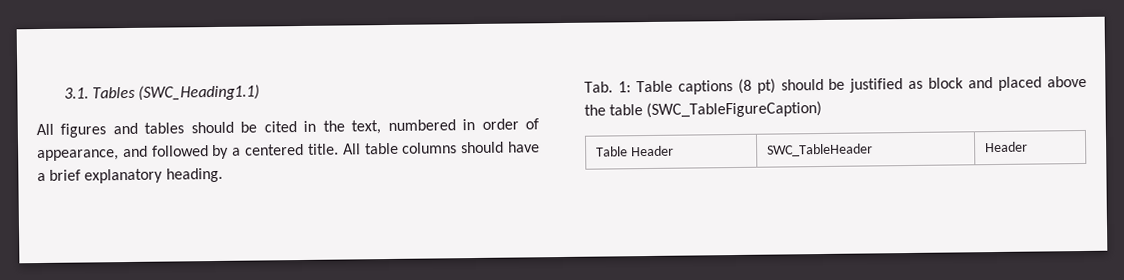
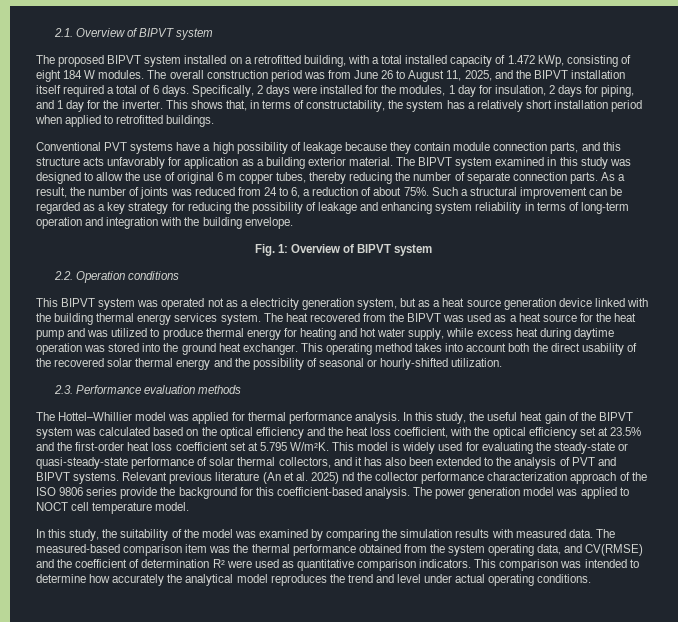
[63,84,261,101] [36,118,539,138] [37,141,540,162] [37,167,223,184] [584,75,1087,95] [584,100,823,119] [596,145,675,157] [767,143,874,157] [985,141,1029,153] 3.1. Tables (SWC_Heading1.1) // All figures and tables should be cited in the text, numbered in order of appearance, and followed by a centered title. All table columns should have a brief explanatory heading. // Tab. 1: Table captions (8 pt) should be justified as block and placed above the table (SWC_TableFigureCaption) // Table Header | SWC_TableHeader | Header -> [53,28,214,40] [36,55,631,67] [36,70,625,82] [36,85,635,97] [36,100,643,112] [35,115,215,127] [36,142,621,154] [36,157,631,169] [36,172,626,184] [36,187,623,199] [36,202,629,214] [36,217,293,229] [254,244,433,256] [53,271,180,283] [36,298,648,310] [36,313,637,325] [36,328,614,340] [36,343,637,355] [36,358,503,370] [53,385,242,394] [36,412,633,424] [36,427,641,439] [36,442,628,454] [36,457,616,469] [36,472,647,484] [36,487,629,499] [36,502,190,514] [36,529,615,541] [36,544,644,556] [36,559,639,571] [36,574,592,586] 2.1. Overview of BIPVT system // The proposed BIPVT system installed on a retrofitted building, with a total installed capacity of 1.472 kWp, consisting of eight 184 W modules. The overall construction period was from June 26 to August 11, 2025, and the BIPVT installation itself required a total of 6 days. Specifically, 2 days were installed for the modules, 1 day for insulation, 2 days for piping, and 1 day for the inverter. This shows that, in terms of constructability, the system has a relatively short installation period when applied to retrofitted buildings. // Conventional PVT systems have a high possibility of leakage because they contain module connection parts, and this structure acts unfavorably for application as a building exterior material. The BIPVT system examined in this study was designed to allow the use of original 6 m copper tubes, thereby reducing the number of separate connection parts. As a result, the number of joints was reduced from 24 to 6, a reduction of about 75%. Such a structural improvement can be regarded as a key strategy for reducing the possibility of leakage and enhancing system reliability in terms of long-term operation and integration with the building envelope. // Fig. 1: Overview of BIPVT system // 2.2. Operation conditions // This BIPVT system was operated not as a electricity generation system, but as a heat source generation device linked with the building thermal energy services system. The heat recovered from the BIPVT was used as a heat source for the heat pump and was utilized to produce thermal energy for heating and hot water supply, while excess heat during daytime operation was stored into the ground heat exchanger. This operating method takes into account both the direct usability of the recovered solar thermal energy and the possibility of seasonal or hourly-shifted utilization. // 2.3. Performance evaluation methods // The Hottel–Whillier model was applied for thermal performance analysis. In this study, the useful heat gain of the BIPVT system was calculated based on the optical efficiency and the heat loss coefficient, with the optical efficiency set at 23.5% and the first-order heat loss coefficient set at 5.795 W/m²K. This model is widely used for evaluating the steady-state or quasi-steady-state performance of solar thermal collectors, and it has also been extended to the analysis of PVT and BIPVT systems. Relevant previous literature (An et al. 2025) nd the collector performance characterization approach of the ISO 9806 series provide the background for this coefficient-based analysis. The power generation model was applied to NOCT cell temperature model. // In this study, the suitability of the model was examined by comparing the simulation results with measured data. The measured-based comparison item was the thermal performance obtained from the system operating data, and CV(RMSE) and the coefficient of determination R² were used as quantitative comparison indicators. This comparison was intended to determine how accurately the analytical model reproduces the trend and level under actual operating conditions.

